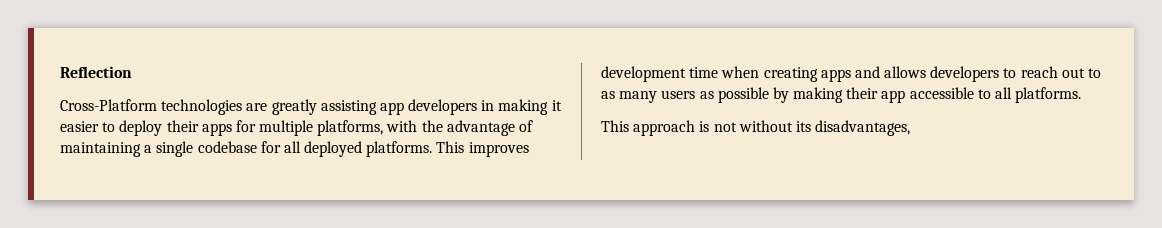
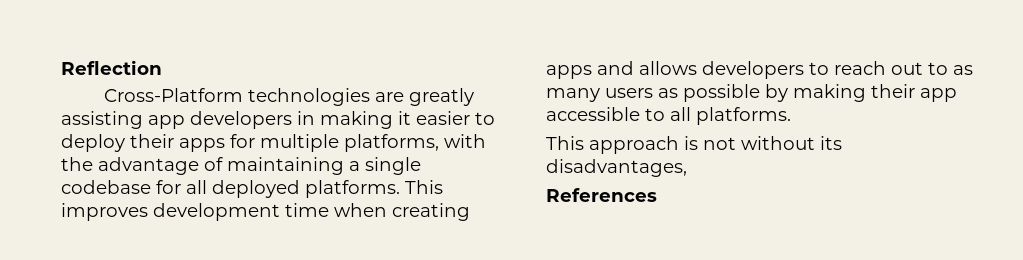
(911, 128) none -> [546,188,657,202] // References

